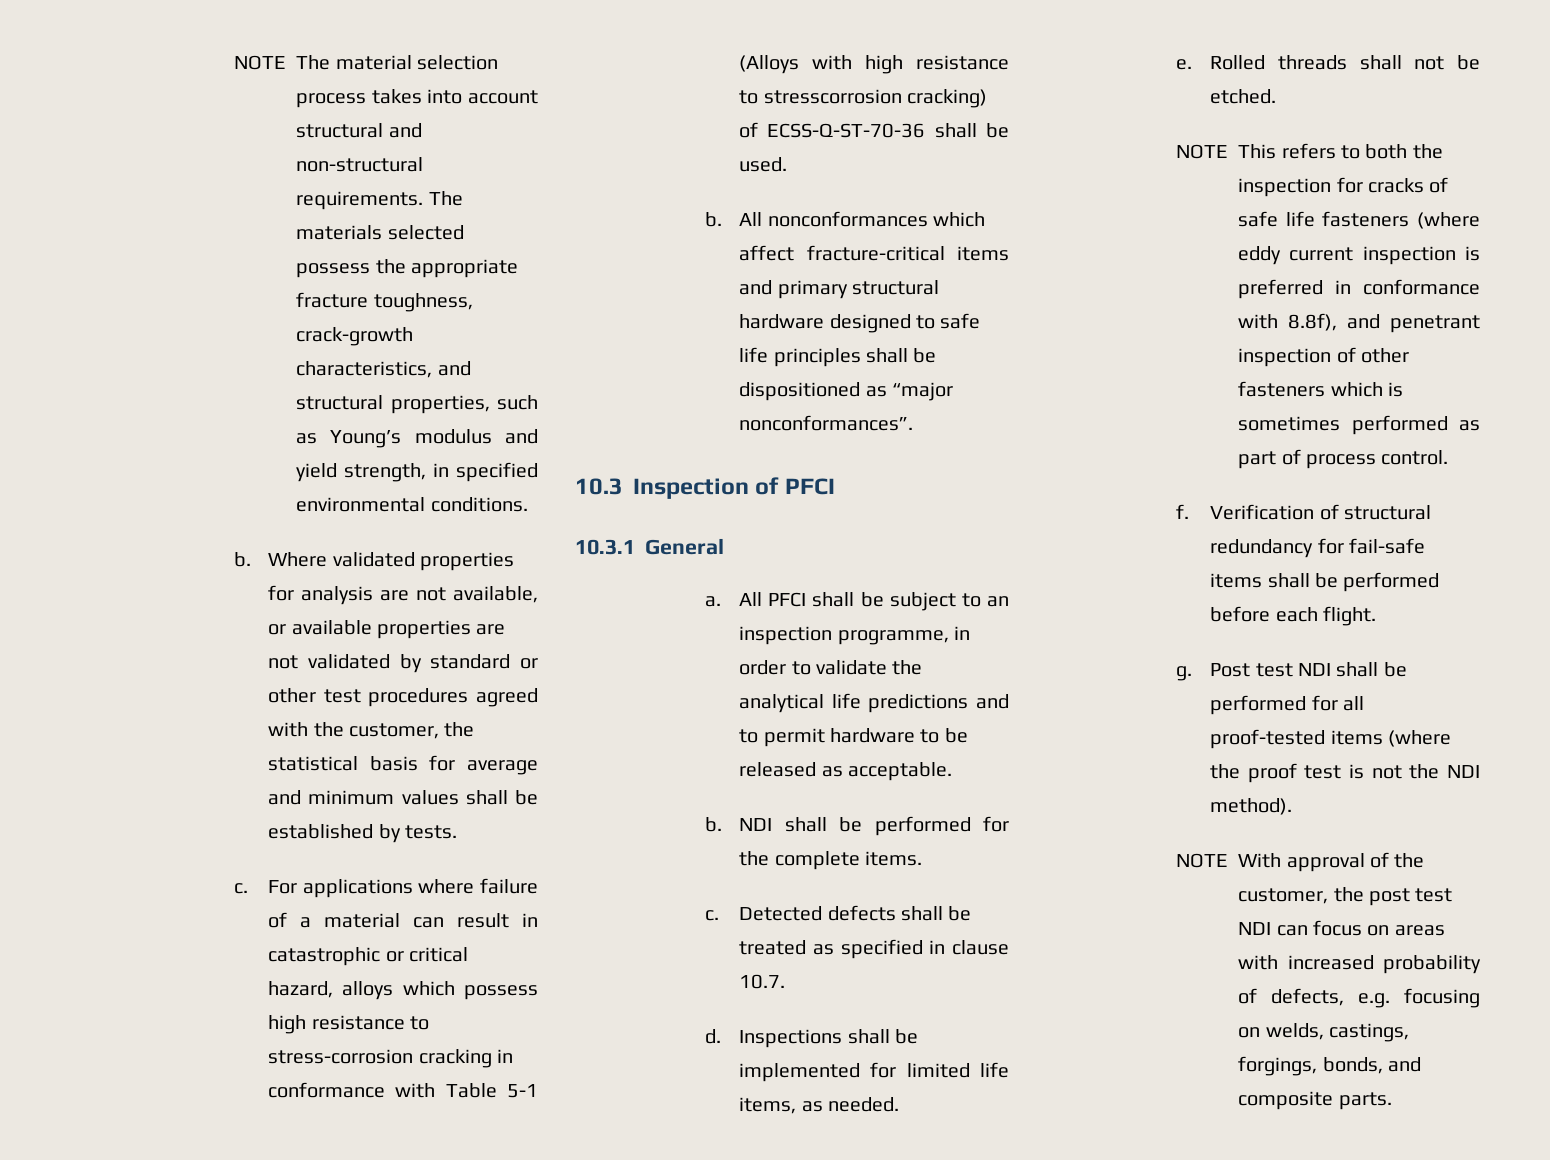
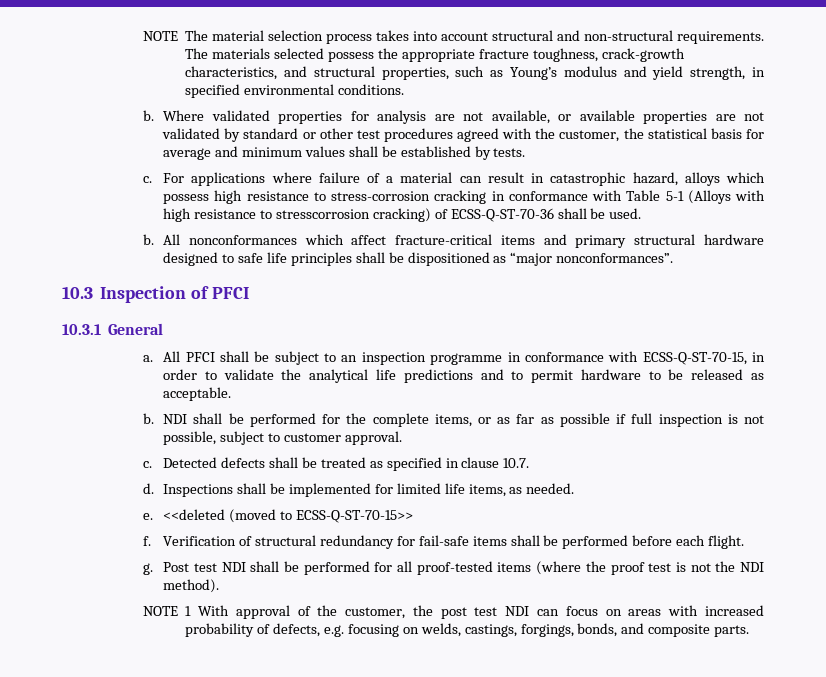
[385,947,469,962] or critical -> (626, 179) none
[837,630,949,645] programme, -> [430,351,747,365] programme in conformance with ECSS-Q-ST-70-15,
[865,851,923,866] items. -> [434,413,765,427] [163,431,402,445] items, or as far as possible if full inspection is not possible, subject to customer approval.
[1210,55,1480,70] [1210,89,1277,104] [1176,143,1443,159] [1238,177,1449,197] [1238,211,1480,229] [1238,246,1480,265] [1238,279,1480,299] [1238,313,1480,333] [1238,347,1409,367] [1238,381,1403,397] [1238,415,1480,435] [1238,449,1449,469] Rolled threads shall not be etched. // NOTE This refers to both the inspection for cracks of safe life fasteners (where eddy current inspection is preferred in conformance with 8.8f), and penetrant inspection of other fasteners which is sometimes performed as part of process control. -> [163,509,413,523] <<deleted (moved to ECSS-Q-ST-70-15>>
(1229, 860) none -> [185,606,192,616] 1

